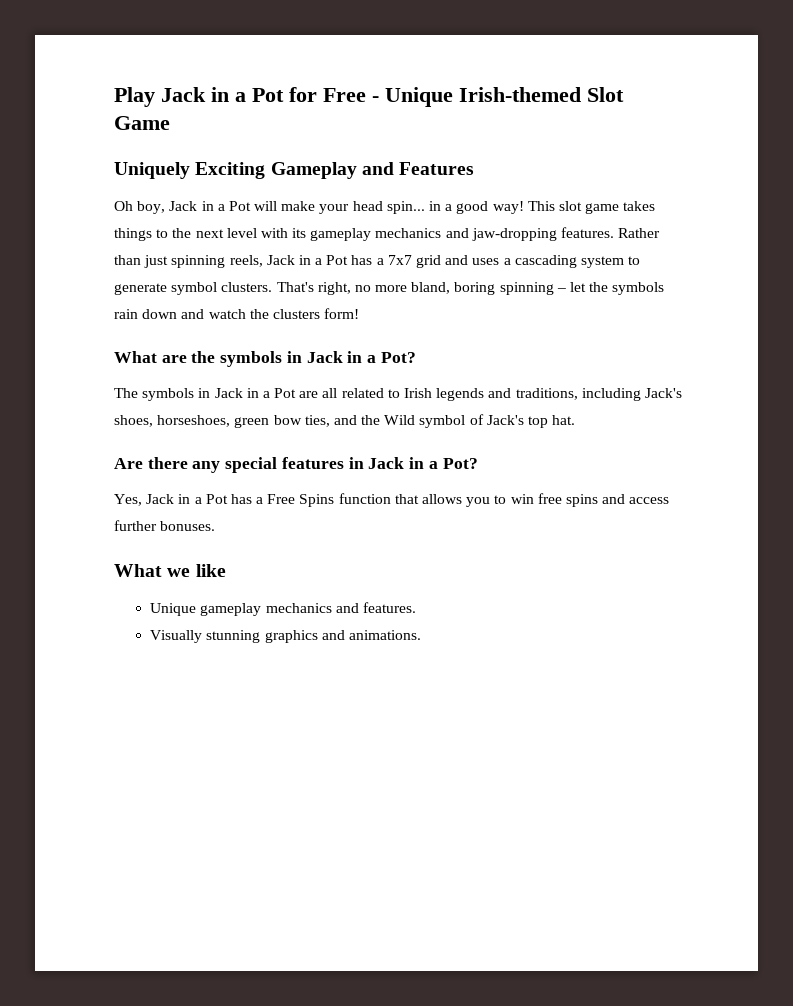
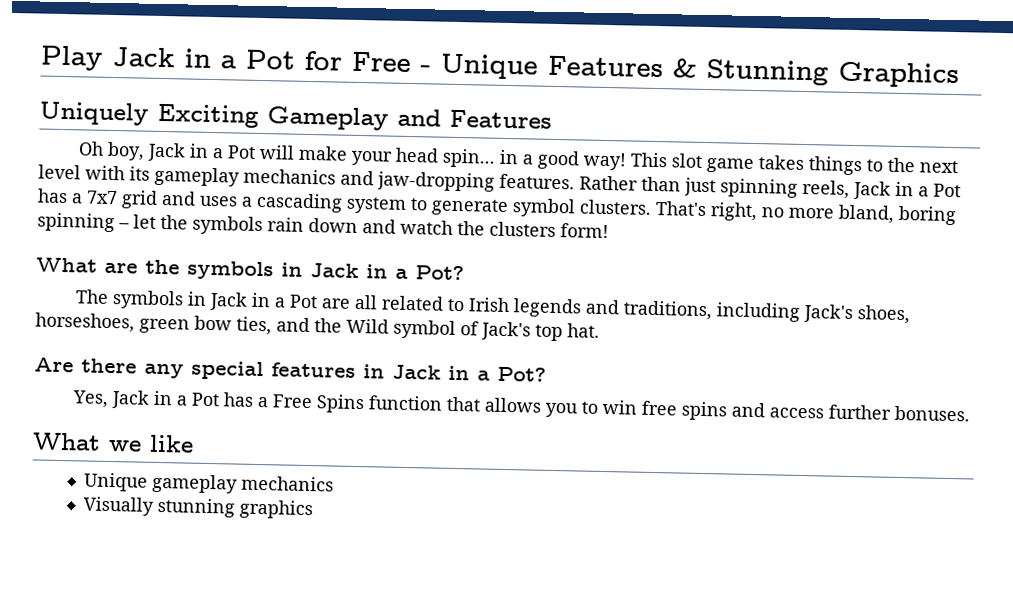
[459,87,624,102] [114,116,170,130] Irish-themed Slot Game -> [547,55,959,89] Features & Stunning Graphics
[335,602,416,613] and features. -> (334, 483) none
[321,630,421,640] and animations. -> (313, 509) none

